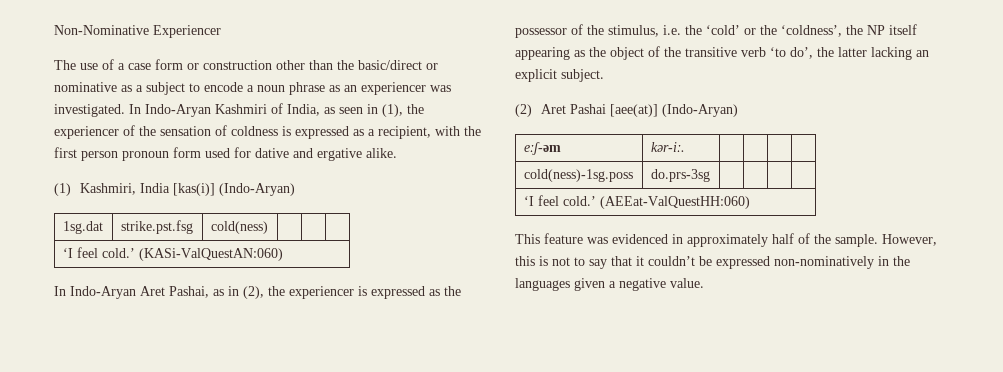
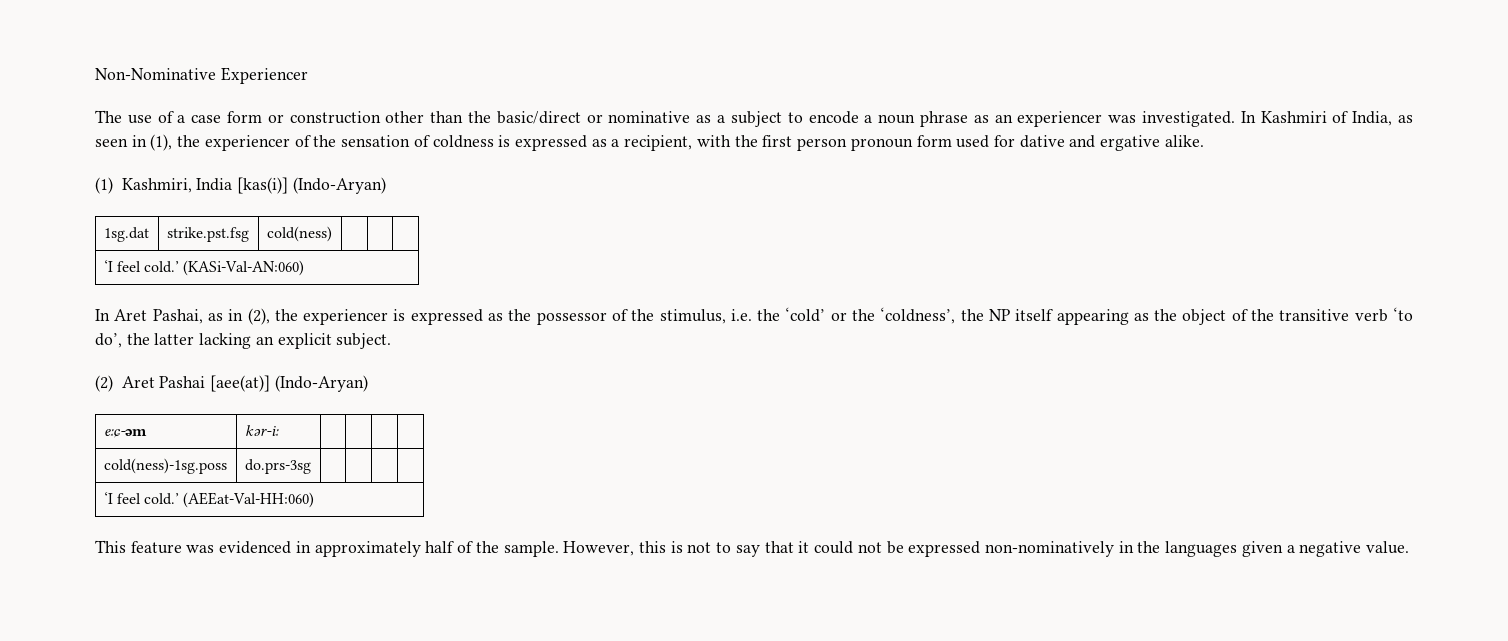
[145,104,211,117] Indo-Aryan -> (1256, 117) none
[138,248,283,261] [54,286,136,299] (KASi-ValQuestAN:060) // In Indo-Aryan -> [183,260,305,276] [95,309,110,321] (KASi-Val-AN:060) // In
[523,142,561,155] [650,142,685,152] eːʃ-əm | kər-iː. -> [103,429,147,438] [244,425,280,436] eːɕ-əm | kər-iː
[599,196,750,209] (AEEat-ValQuestHH:060) -> [183,492,315,508] (AEEat-Val-HH:060)
[648,256,695,266] couldn’t -> [814,541,882,554] could not

